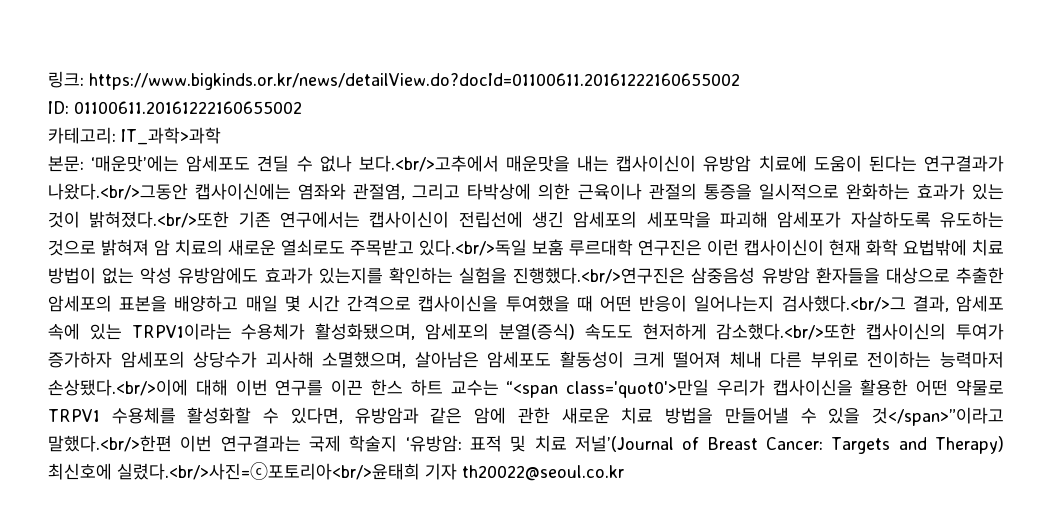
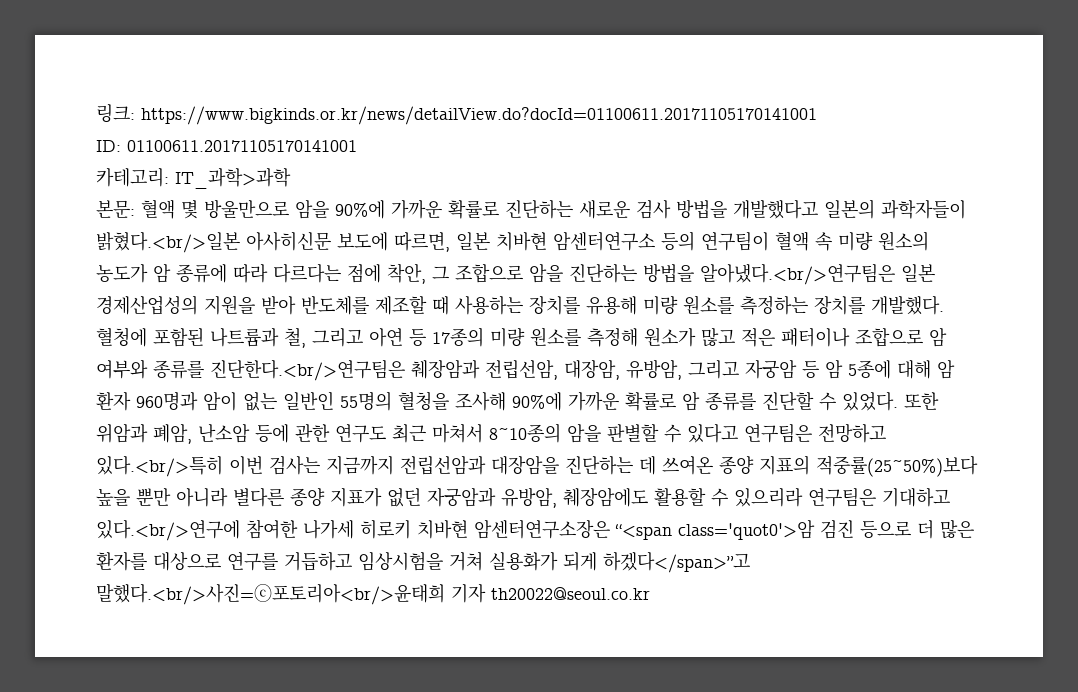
[89,73,740,90] https://www.bigkinds.or.kr/news/detailView.do?docId=01100611.20161222160655002 -> [141,106,817,125] https://www.bigkinds.or.kr/news/detailView.do?docId=01100611.20171105170141001
[74,101,302,114] 01100611.20161222160655002 -> [127,140,357,152] 01100611.20171105170141001
[91,155,1004,172] [48,183,1005,200] [48,211,1005,228] [48,239,1004,256] [48,267,1005,284] [48,295,1005,312] [48,323,1005,340] [48,351,1004,368] [48,379,1005,398] [48,407,1005,426] [48,435,1005,454] [48,462,420,480] ‘매운맛’에는 암세포도 견딜 수 없나 보다.<br/>고추에서 매운맛을 내는 캡사이신이 유방암 치료에 도움이 된다는 연구결과가 나왔다.<br/>그동안 캡사이신에는 염좌와 관절염, 그리고 타박상에 의한 근육이나 관절의 통증을 일시적으로 완화하는 효과가 있는 것이 밝혀졌다.<br/>또한 기존 연구에서는 캡사이신이 전립선에 생긴 암세포의 세포막을 파괴해 암세포가 자살하도록 유도하는 것으로 밝혀져 암 치료의 새로운 열쇠로도 주목받고 있다.<br/>독일 보훔 루르대학 연구진은 이런 캡사이신이 현재 화학 요법밖에 치료 방법이 없는 악성 유방암에도 효과가 있는지를 확인하는 실험을 진행했다.<br/>연구진은 삼중음성 유방암 환자들을 대상으로 추출한 암세포의 표본을 배양하고 매일 몇 시간 간격으로 캡사이신을 투여했을 때 어떤 반응이 일어나는지 검사했다.<br/>그 결과, 암세포 속에 있는 TRPV1이라는 수용체가 활성화됐으며, 암세포의 분열(증식) 속도도 현저하게 감소했다.<br/>또한 캡사이신의 투여가 증가하자 암세포의 상당수가 괴사해 소멸했으며, 살아남은 암세포도 활동성이 크게 떨어져 체내 다른 부위로 전이하는 능력마저 손상됐다.<br/>이에 대해 이번 연구를 이끈 한스 하트 교수는 “<span class='quot0'>만일 우리가 캡사이신을 활용한 어떤 약물로 TRPV1 수용체를 활성화할 수 있다면, 유방암과 같은 암에 관한 새로운 치료 방법을 만들어낼 수 있을 것</span>”이라고 말했다.<br/>한편 이번 연구결과는 국제 학술지 ‘유방암: 표적 및 치료 저널’(Journal of Breast Cancer: Targets and Therapy) 최신호에 실렸다.<br/>사진=ⓒ포토리아<br/>윤태희 -> [141,199,966,219] [96,231,929,253] [96,263,935,285] [96,295,944,315] [96,327,947,348] [96,359,955,381] [96,391,939,411] [96,423,886,444] [96,455,978,477] [96,487,950,508] [96,519,974,541] [96,551,750,573] [96,583,445,605] 혈액 몇 방울만으로 암을 90%에 가까운 확률로 진단하는 새로운 검사 방법을 개발했다고 일본의 과학자들이 밝혔다.<br/>일본 아사히신문 보도에 따르면, 일본 치바현 암센터연구소 등의 연구팀이 혈액 속 미량 원소의 농도가 암 종류에 따라 다르다는 점에 착안, 그 조합으로 암을 진단하는 방법을 알아냈다.<br/>연구팀은 일본 경제산업성의 지원을 받아 반도체를 제조할 때 사용하는 장치를 유용해 미량 원소를 측정하는 장치를 개발했다. 혈청에 포함된 나트륨과 철, 그리고 아연 등 17종의 미량 원소를 측정해 원소가 많고 적은 패터이나 조합으로 암 여부와 종류를 진단한다.<br/>연구팀은 췌장암과 전립선암, 대장암, 유방암, 그리고 자궁암 등 암 5종에 대해 암 환자 960명과 암이 없는 일반인 55명의 혈청을 조사해 90%에 가까운 확률로 암 종류를 진단할 수 있었다. 또한 위암과 폐암, 난소암 등에 관한 연구도 최근 마쳐서 8~10종의 암을 판별할 수 있다고 연구팀은 전망하고 있다.<br/>특히 이번 검사는 지금까지 전립선암과 대장암을 진단하는 데 쓰여온 종양 지표의 적중률(25~50%)보다 높을 뿐만 아니라 별다른 종양 지표가 없던 자궁암과 유방암, 췌장암에도 활용할 수 있으리라 연구팀은 기대하고 있다.<br/>연구에 참여한 나가세 히로키 치바현 암센터연구소장은 “<span class='quot0'>암 검진 등으로 더 많은 환자를 대상으로 연구를 거듭하고 임상시험을 거쳐 실용화가 되게 하겠다</span>”고 말했다.<br/>사진=ⓒ포토리아<br/>윤태희

